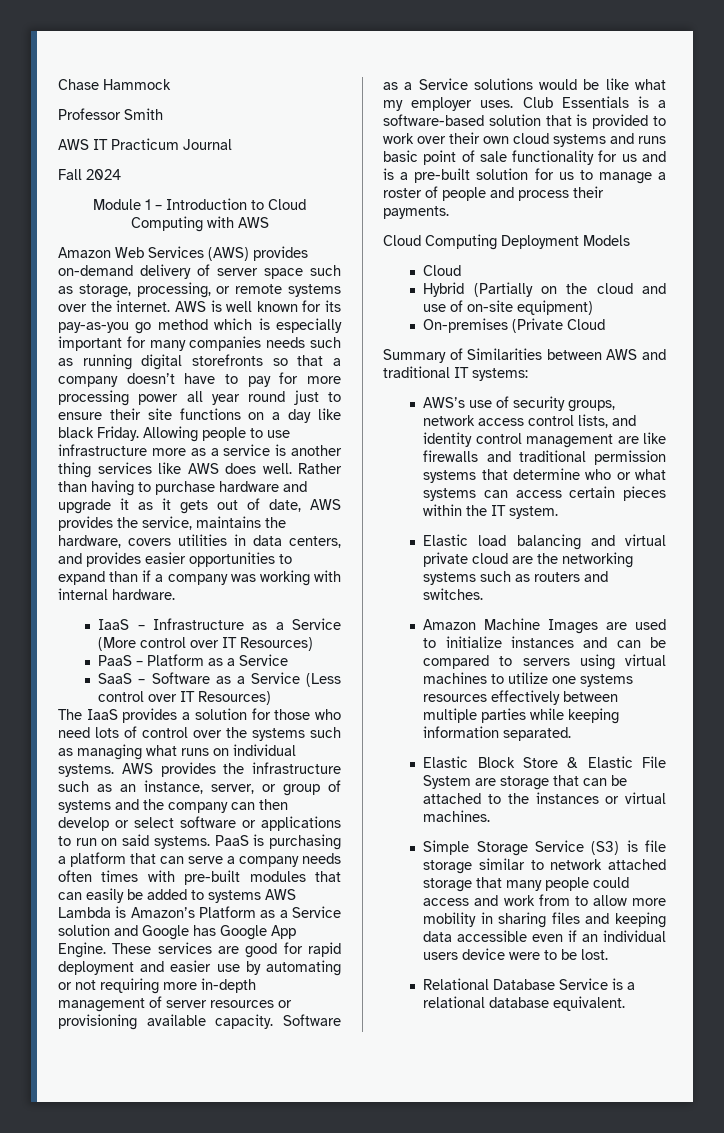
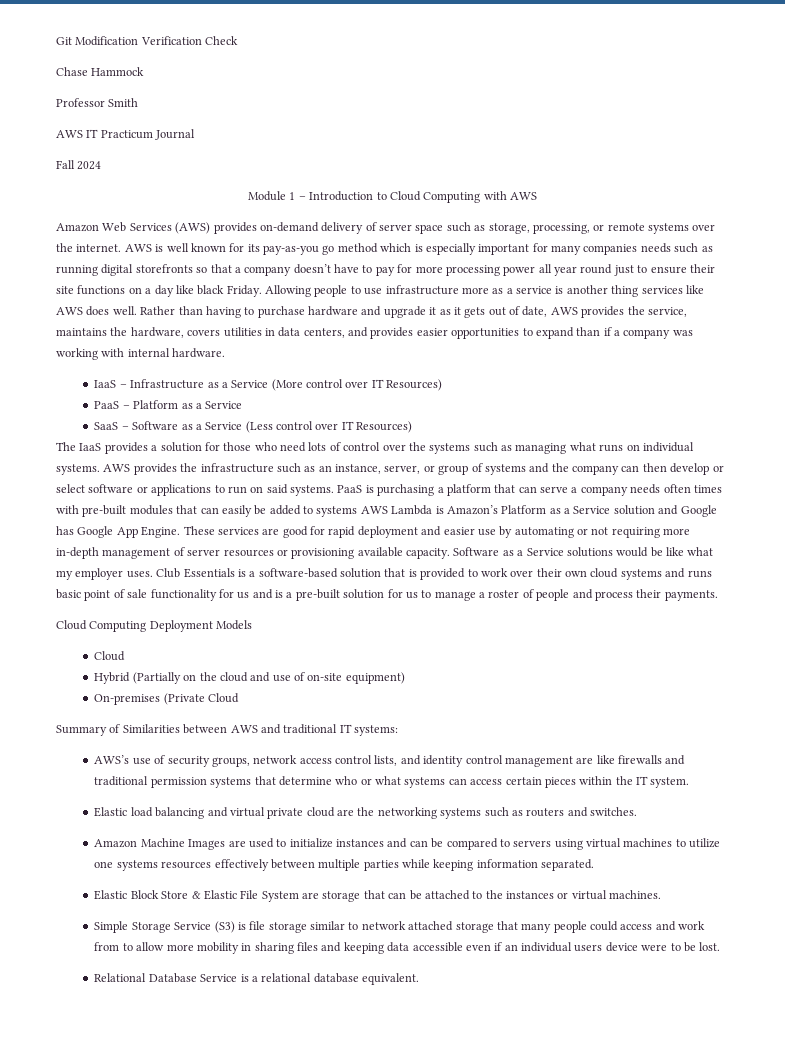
(58, 84) none -> [56,36,239,46] Git Modification Verification Check //

